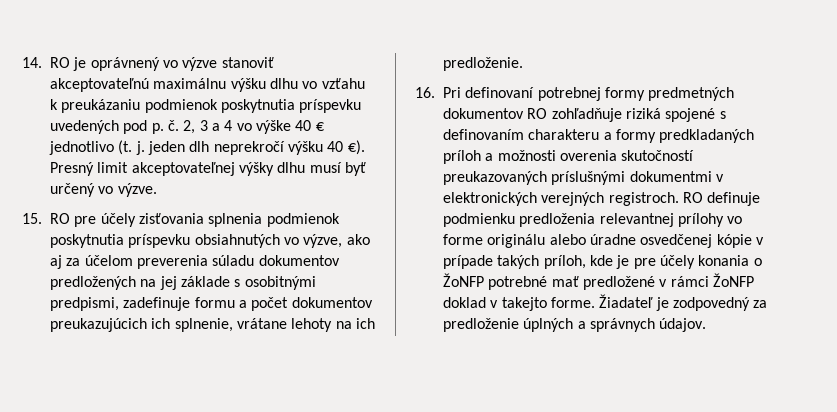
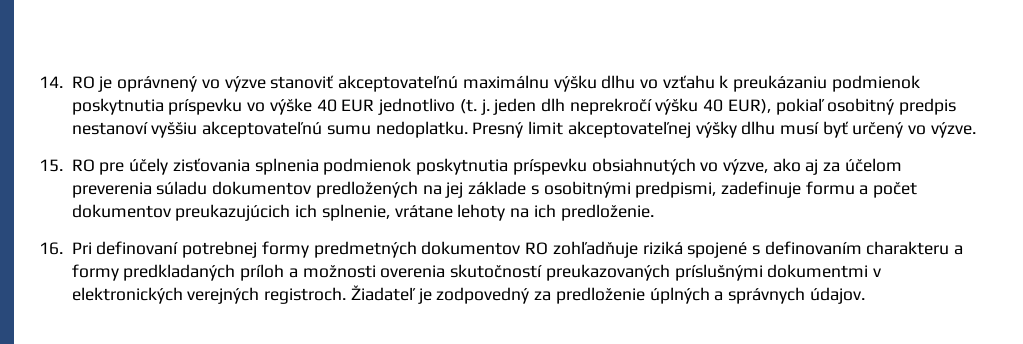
[50,120,233,134] uvedených pod p. č. 2, 3 a 4 -> (243, 106) none
[315,122,324,131] € -> [341,99,375,112] EUR
[347,140,365,155] €). -> [727,98,957,115] [71,121,468,138] EUR), pokiaľ osobitný predpis nestanoví vyššiu akceptovateľnú sumu nedoplatku.
[682,192,761,206] [443,213,743,227] [443,234,764,248] [443,255,762,269] [443,273,754,290] [443,297,595,311] RO definuje podmienku predloženia relevantnej prílohy vo forme originálu alebo úradne osvedčenej kópie v prípade takých príloh, kde je pre účely konania o ŽoNFP potrebné mať predložené v rámci ŽoNFP doklad v takejto forme. -> (347, 295) none

